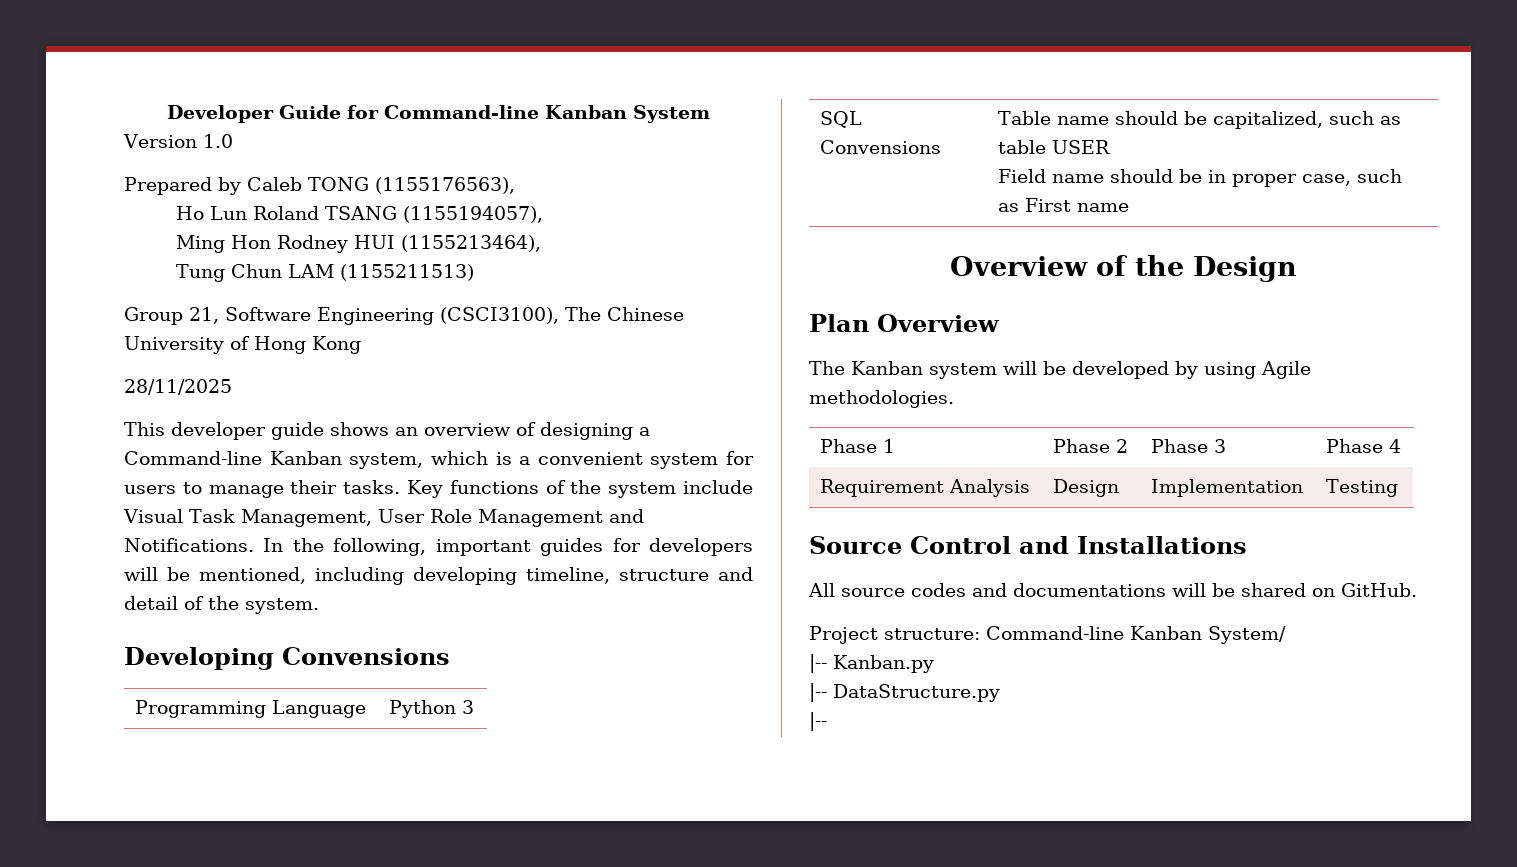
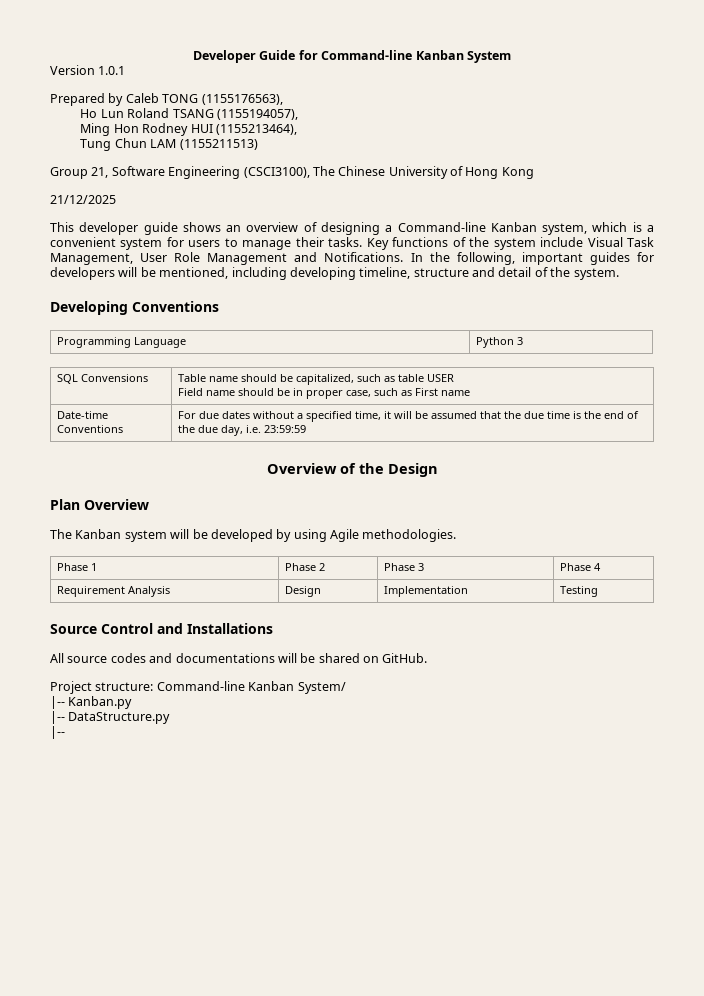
[202,134,233,148] 1.0 -> [98,66,126,75] 1.0.1
[124,379,232,395] 28/11/2025 -> [50,195,116,204] 21/12/2025
[282,647,450,665] Convensions -> [132,301,219,312] Conventions
(1129, 207) none -> [57,411,109,419] [57,425,124,433] [178,411,640,422] [178,425,307,436] // Date-time Conventions | For due dates without a specified time, it will be assumed that the due time is the end of the due day, i.e. 23:59:59

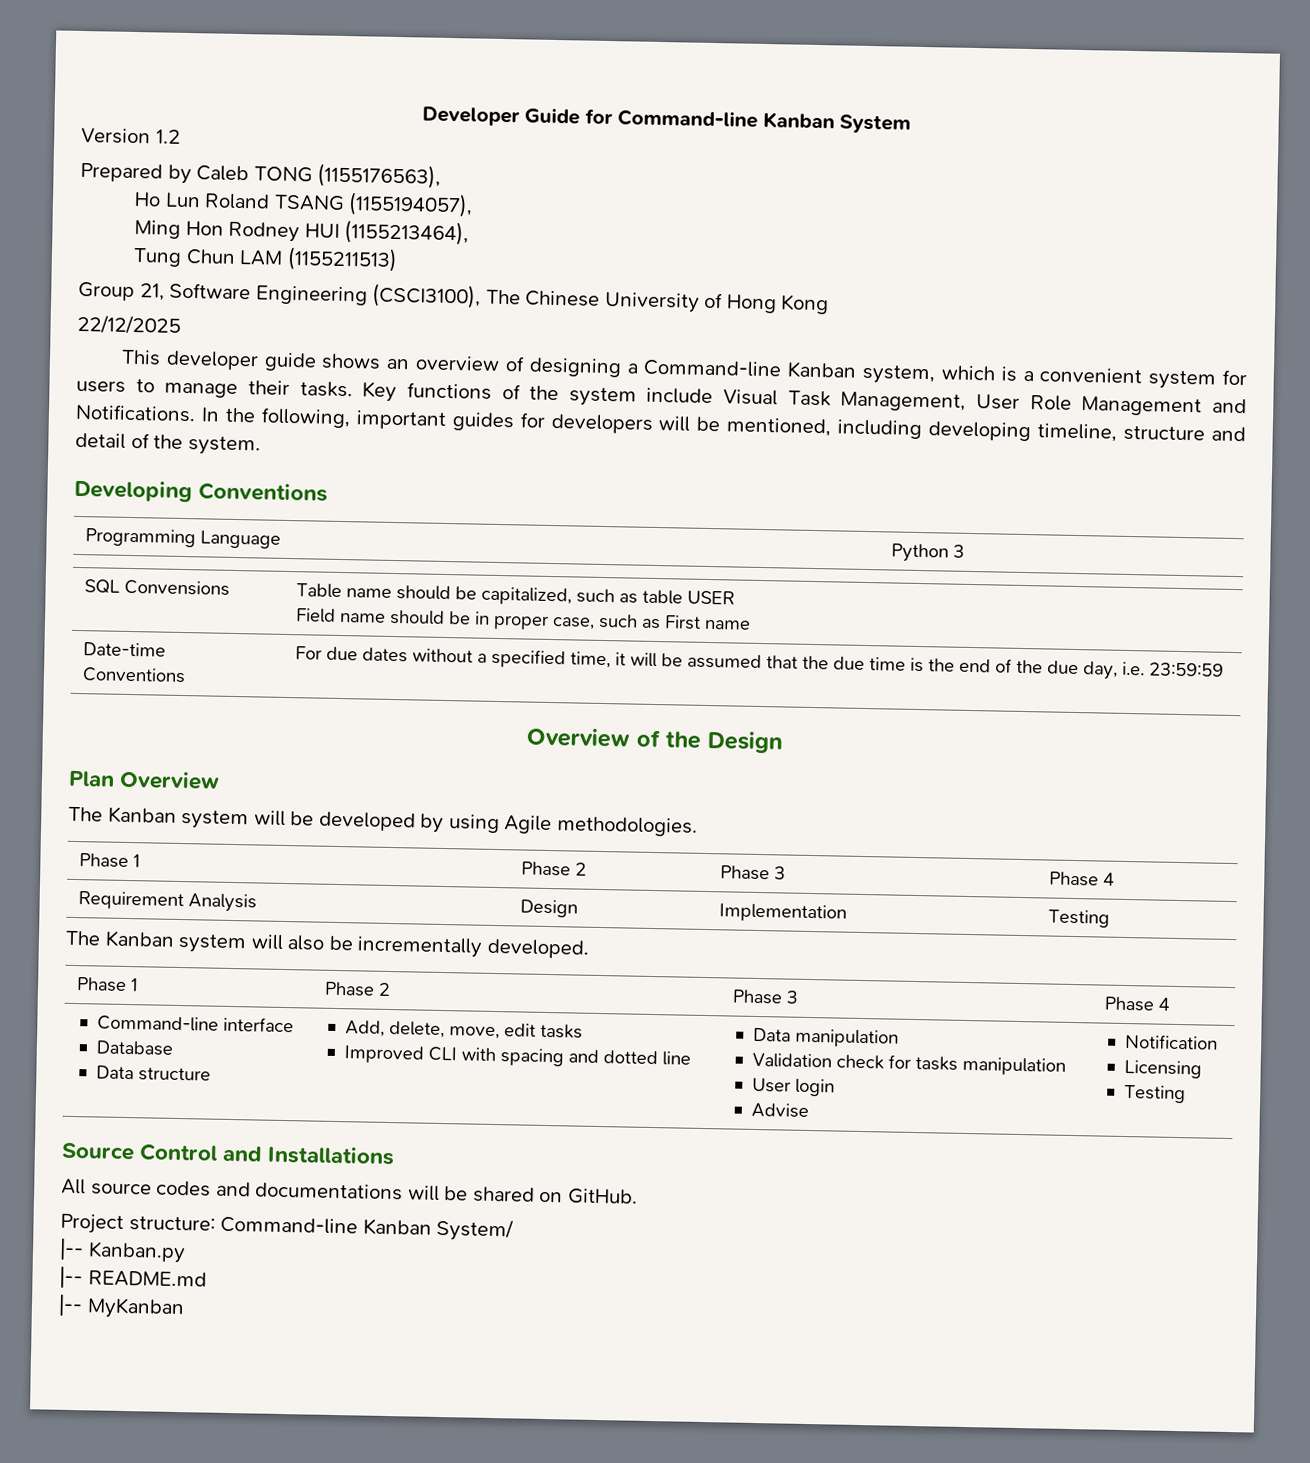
[98,66,126,75] 1.0.1 -> [155,129,181,144] 1.2
[50,195,116,204] 21/12/2025 -> [77,314,181,335] 22/12/2025
(599, 591) none -> [65,930,590,959] [76,977,139,993] [324,981,392,997] [732,989,800,1005] [1104,996,1172,1012] [96,1015,294,1033] [95,1040,174,1056] [95,1065,211,1082] [344,1020,583,1040] [343,1045,691,1067] [752,1027,899,1048] [751,1052,1066,1076] [751,1077,835,1097] [750,1102,809,1118] [1124,1033,1218,1050] [1123,1059,1202,1079] [1123,1084,1186,1104] // The Kanban system will also be incrementally developed. // Phase 1 | Phase 2 | Phase 3 | Phase 4 // Command-line interface // Database // Data structure | Add, delete, move, edit tasks // Improved CLI with spacing and dotted line | Data manipulation // Validation check for tasks manipulation // User login // Advise | Notification // Licensing // Testing
[68,712,171,724] [50,726,65,739] DataStructure.py // |-- -> [87,1270,207,1288] [58,1293,185,1320] README.md // |-- MyKanban

